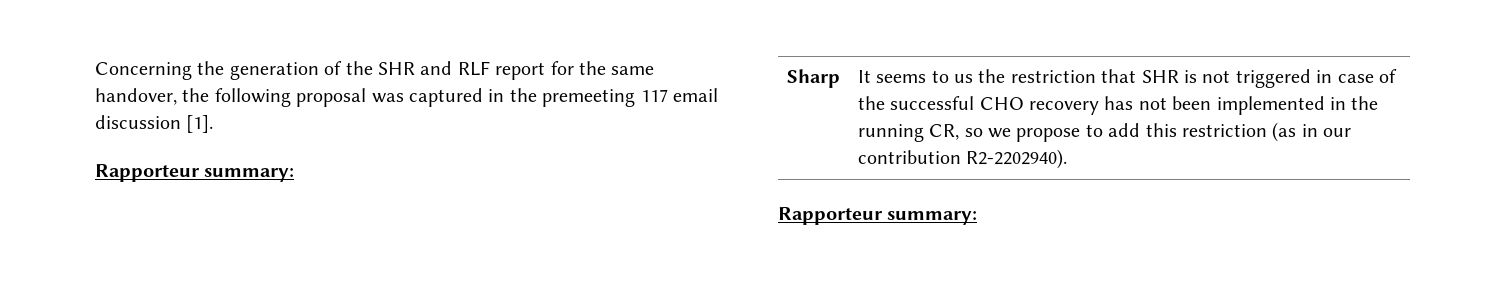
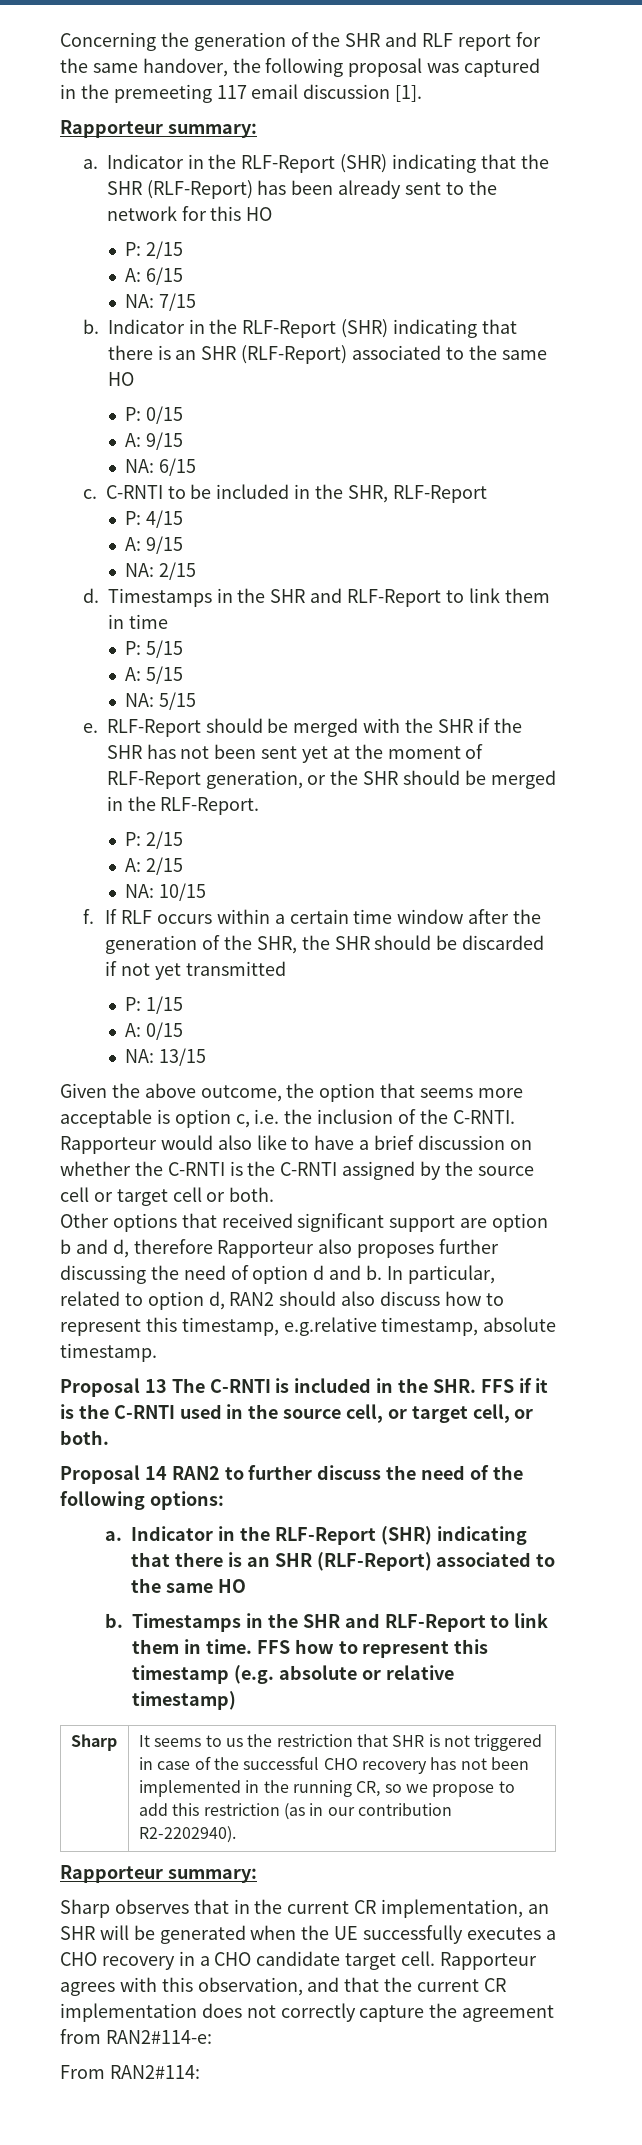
(295, 175) none -> [82,154,549,173] [106,180,497,199] [106,206,273,221] [125,241,183,259] [125,267,183,285] [125,293,196,311] [82,319,517,338] [107,345,547,364] [107,372,134,386] [125,406,183,424] [125,432,183,450] [125,458,196,476] [82,484,487,503] [125,510,183,528] [125,536,183,554] [125,562,196,580] [82,588,550,607] [107,614,168,629] [125,640,183,658] [125,666,183,684] [125,692,196,710] [82,718,522,737] [106,744,484,763] [106,770,556,789] [106,796,260,815] [125,831,183,849] [125,857,183,875] [125,883,206,901] [82,909,542,924] [105,935,545,954] [105,961,286,980] [125,996,183,1014] [125,1022,183,1040] [125,1048,206,1066] [60,1083,523,1102] [60,1109,515,1128] [60,1135,532,1154] [60,1161,534,1180] [60,1187,275,1206] [60,1213,549,1232] [60,1239,500,1258] [60,1265,495,1284] [60,1291,504,1310] [60,1317,557,1336] [60,1343,157,1362] [60,1378,549,1397] [60,1404,534,1423] [60,1430,109,1445] [60,1465,523,1484] [60,1491,224,1510] [105,1526,527,1545] [131,1552,556,1571] [131,1578,247,1593] [105,1613,549,1632] [132,1639,489,1658] [132,1665,454,1684] [132,1691,237,1710] // a. Indicator in the RLF-Report (SHR) indicating that the SHR (RLF-Report) has been already sent to the network for this HO // P: 2/15 // A: 6/15 // NA: 7/15 // b. Indicator in the RLF-Report (SHR) indicating that there is an SHR (RLF-Report) associated to the same HO // P: 0/15 // A: 9/15 // NA: 6/15 // c. C-RNTI to be included in the SHR, RLF-Report // P: 4/15 // A: 9/15 // NA: 2/15 // d. Timestamps in the SHR and RLF-Report to link them in time // P: 5/15 // A: 5/15 // NA: 5/15 // e. RLF-Report should be merged with the SHR if the SHR has not been sent yet at the moment of RLF-Report generation, or the SHR should be merged in the RLF-Report. // P: 2/15 // A: 2/15 // NA: 10/15 // f. If RLF occurs within a certain time window after the generation of the SHR, the SHR should be discarded if not yet transmitted // P: 1/15 // A: 0/15 // NA: 13/15 // Given the above outcome, the option that seems more acceptable is option c, i.e. the inclusion of the C-RNTI. Rapporteur would also like to have a brief discussion on whether the C-RNTI is the C-RNTI assigned by the source cell or target cell or both. // Other options that received significant support are option b and d, therefore Rapporteur also proposes further discussing the need of option d and b. In particular, related to option d, RAN2 should also discuss how to represent this timestamp, e.g.relative timestamp, absolute timestamp. // Proposal 13 The C-RNTI is included in the SHR. FFS if it is the C-RNTI used in the source cell, or target cell, or both. // Proposal 14 RAN2 to further discuss the need of the following options: // a. Indicator in the RLF-Report (SHR) indicating that there is an SHR (RLF-Report) associated to the same HO // b. Timestamps in the SHR and RLF-Report to link them in time. FFS how to represent this timestamp (e.g. absolute or relative timestamp)
(978, 218) none -> [60,1899,549,1918] [60,1925,556,1944] [60,1951,537,1970] [60,1977,506,1996] [60,2003,555,2022] [60,2029,212,2044] [60,2065,200,2079] // Sharp observes that in the current CR implementation, an SHR will be generated when the UE successfully executes a CHO recovery in a CHO candidate target cell. Rapporteur agrees with this observation, and that the current CR implementation does not correctly capture the agreement from RAN2#114-e: // From RAN2#114:

